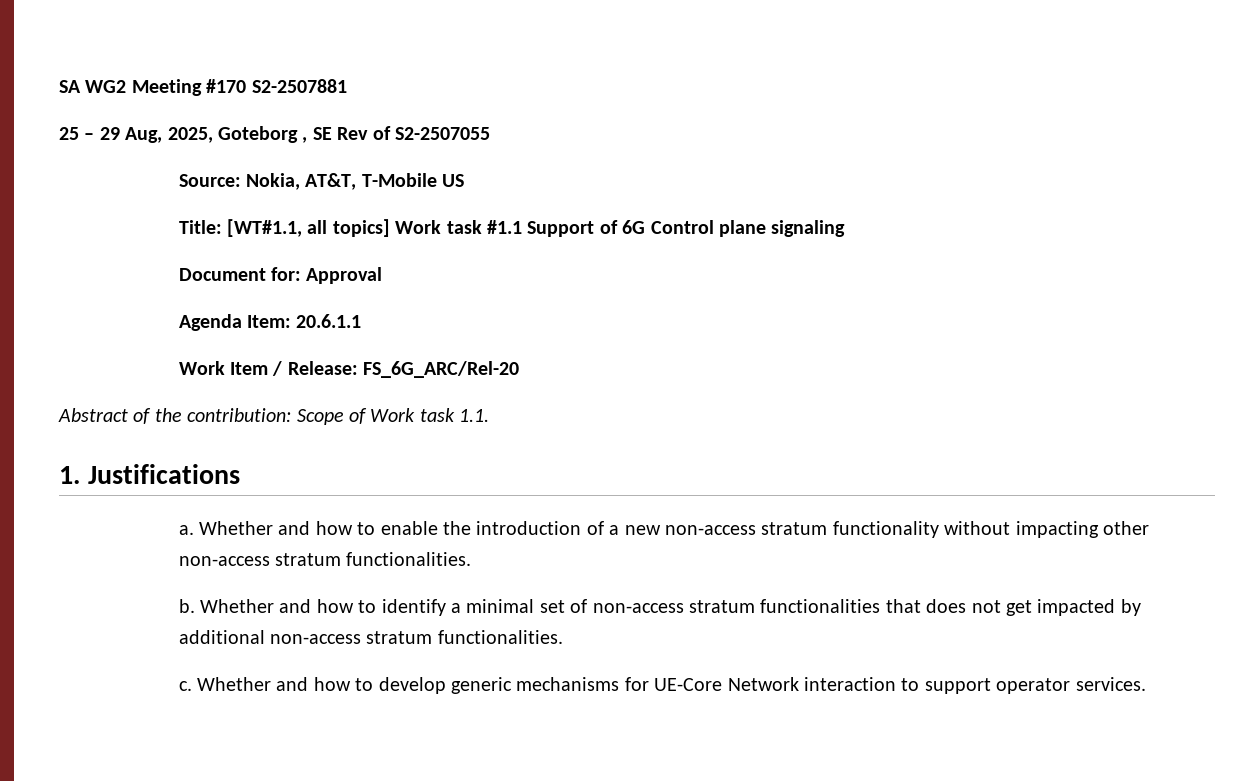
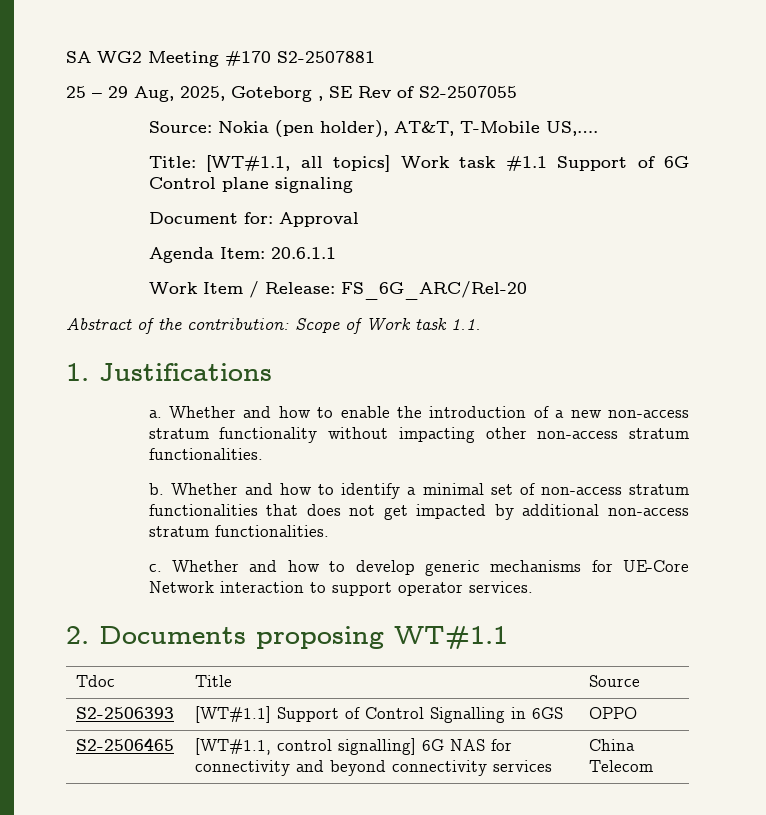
[246,173,301,190] Nokia, -> [217,120,388,138] Nokia (pen holder),
[442,174,465,187] US -> [545,121,598,136] US,….
(1146, 684) none -> [66,626,508,649] [76,675,116,687] [195,675,233,687] [589,675,641,687] [76,707,175,719] [195,706,564,723] [589,707,638,719] [76,738,175,751] [195,738,513,755] [195,760,553,776] [589,739,636,751] [589,760,654,772] // 2. Documents proposing WT#1.1 // Tdoc | Title | Source // S2-2506393 | [WT#1.1] Support of Control Signalling in 6GS | OPPO // S2-2506465 | [WT#1.1, control signalling] 6G NAS for connectivity and beyond connectivity services | China Telecom

